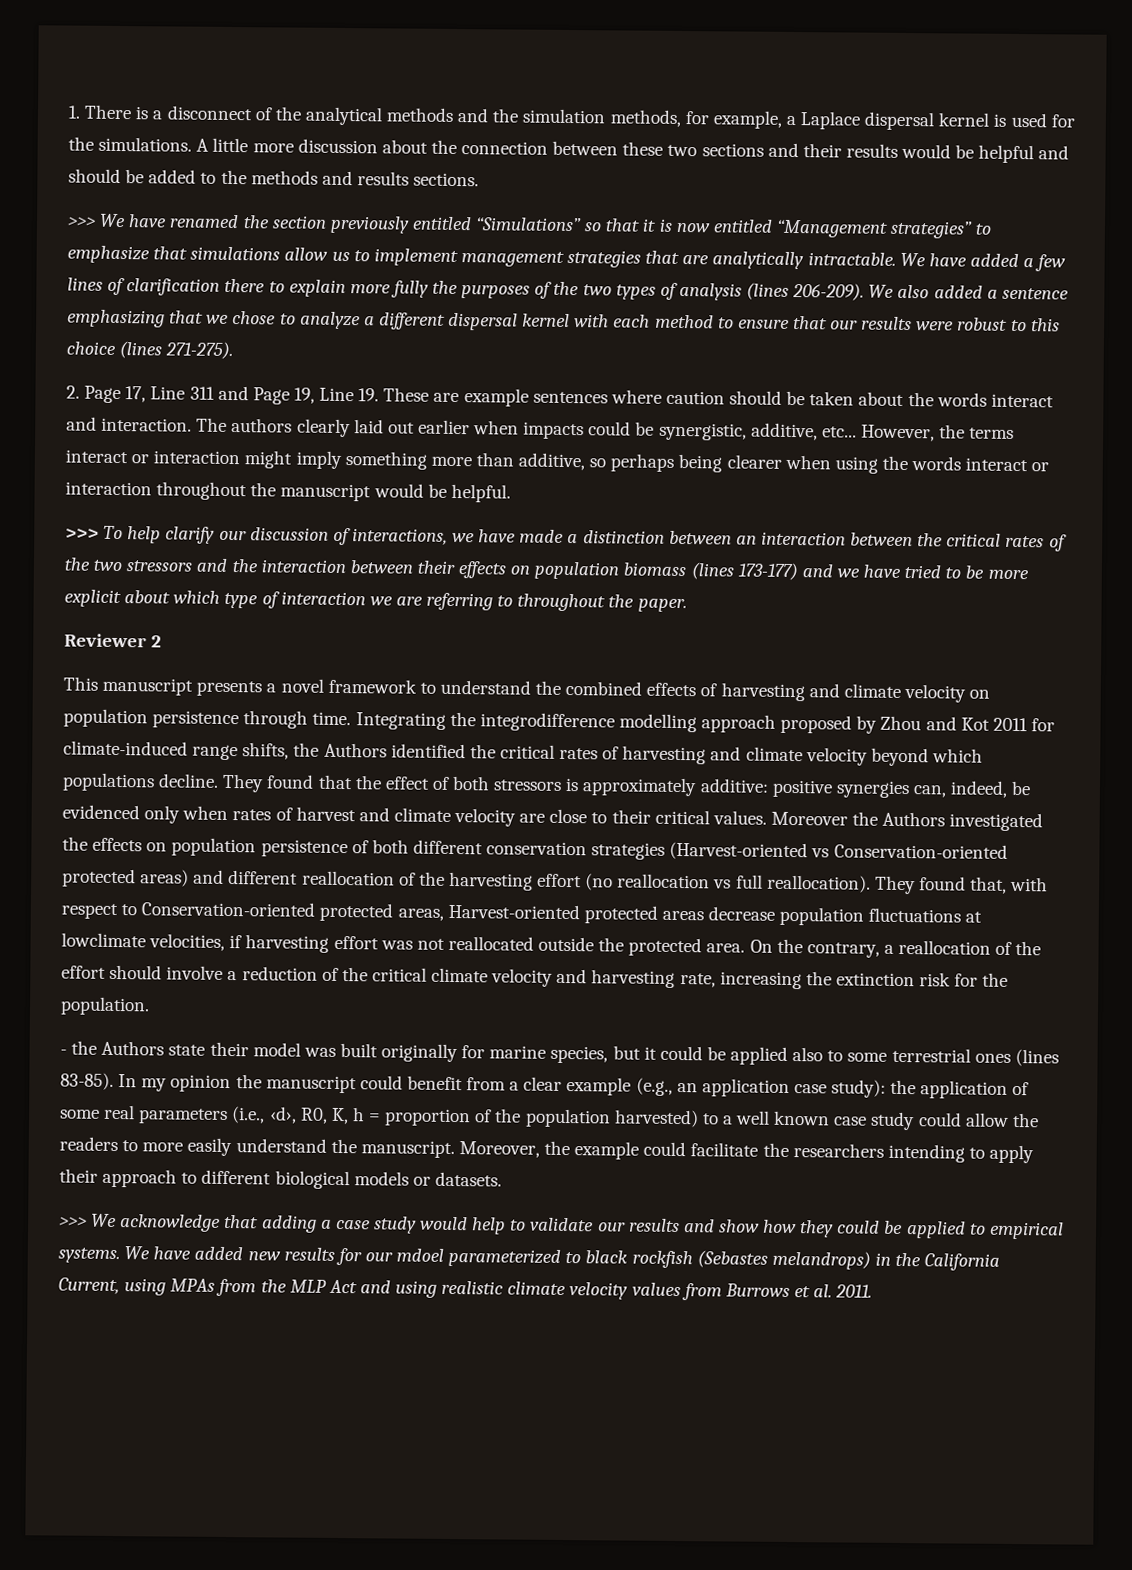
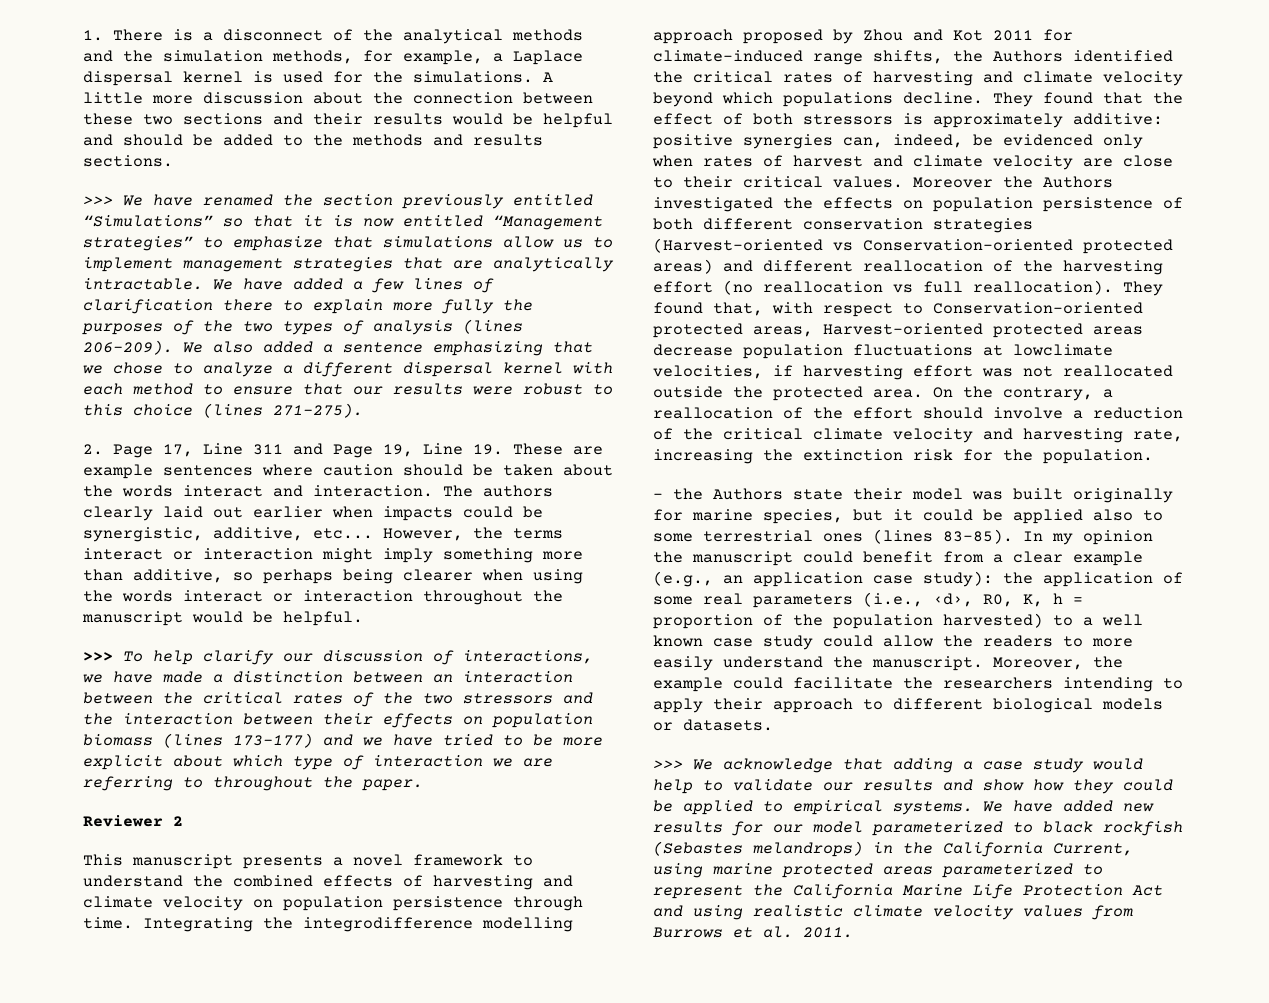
[396,1248,445,1262] mdoel -> [813,821,863,833] model
[170,1278,327,1297] MPAs from the MLP -> [713,863,1103,878] [653,884,1123,899] marine protected areas parameterized to represent the California Marine Life Protection

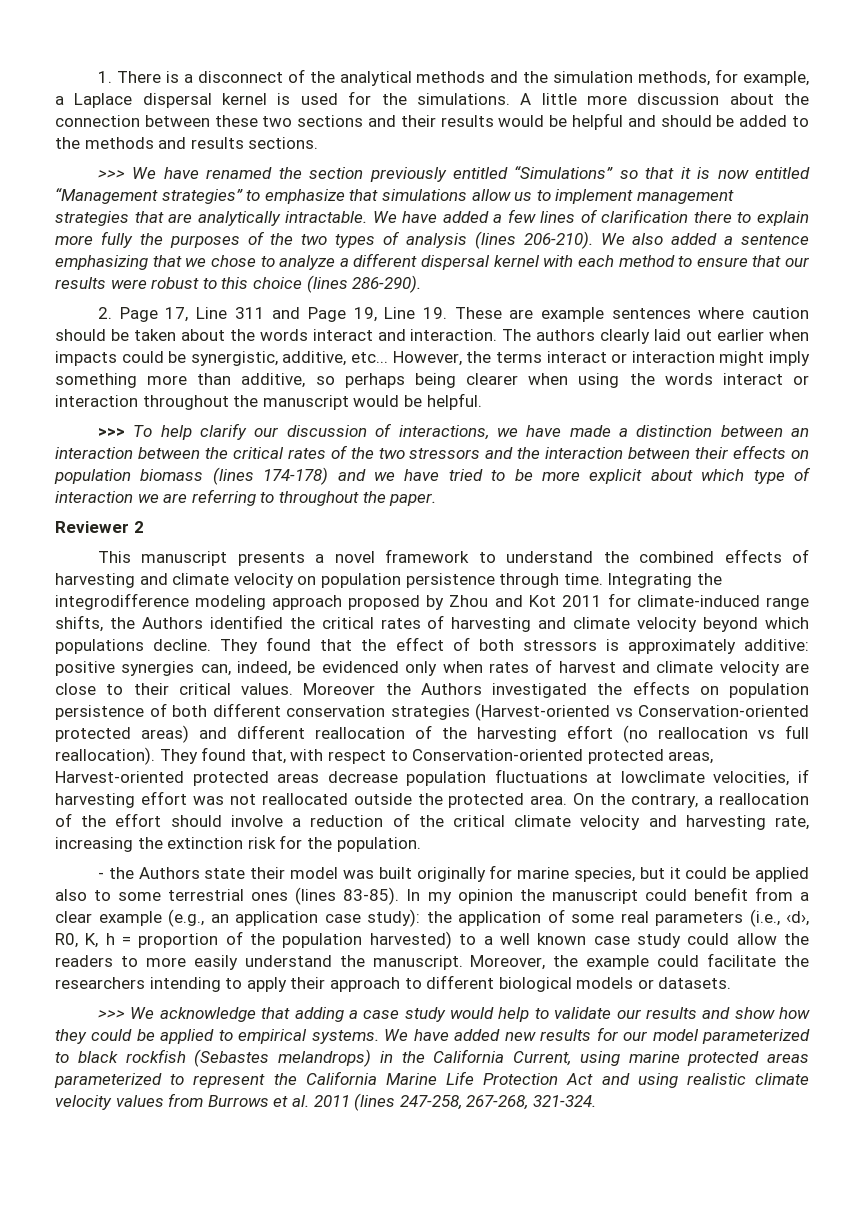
[83,340,173,355] 206-209). -> [523,231,593,249] 206-210).
[273,403,363,418] 271-275). -> [352,275,422,293] 286-290).
[233,733,313,748] 173-177) -> [263,467,329,485] 174-178)
[482,917,573,932] modelling -> [195,595,267,610] modeling
[803,927,853,938] 2011. -> [313,1093,596,1111] 2011 (lines 247-258, 267-268, 321-324.

